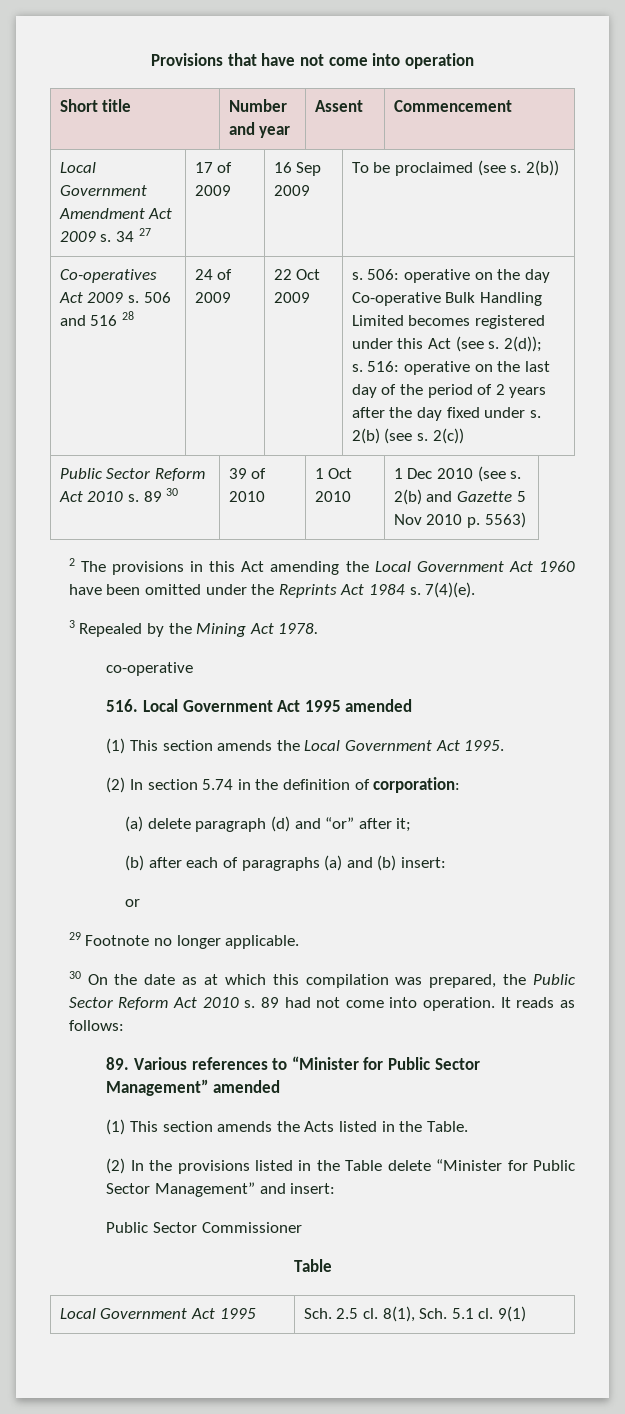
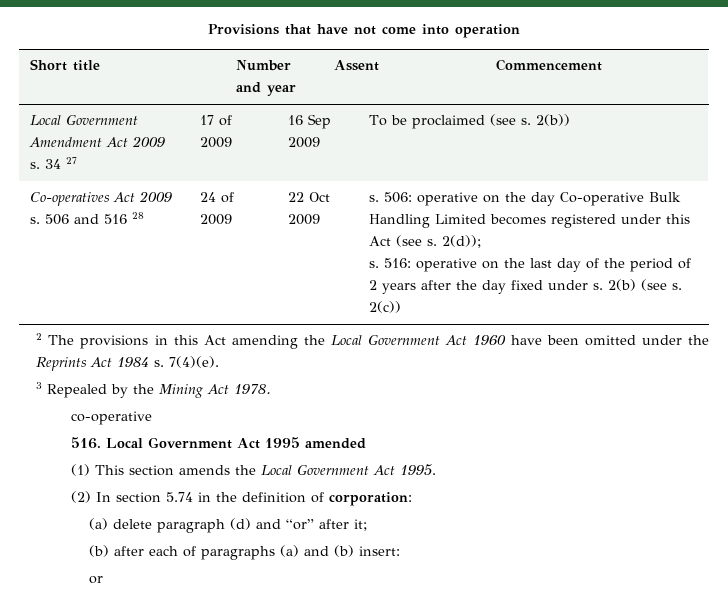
[59,468,206,481] [58,488,179,502] [228,468,267,479] [228,491,265,502] [314,468,353,479] [314,491,351,502] [393,466,522,482] [393,489,526,505] [393,512,526,528] // Public Sector Reform Act 2010 s. 89 30 | 39 of 2010 | 1 Oct 2010 | 1 Dec 2010 (see s. 2(b) and Gazette 5 Nov 2010 p. 5563) -> (401, 307) none
[68,932,300,949] [68,971,576,988] [68,997,575,1011] [68,1020,124,1031] [106,1056,480,1070] [106,1079,280,1096] [106,1119,468,1135] [106,1158,575,1174] [106,1182,336,1197] [106,1222,302,1233] [293,1259,332,1272] [59,1308,256,1319] [303,1306,526,1322] // 29 Footnote no longer applicable. // 30 On the date as at which this compilation was prepared, the Public Sector Reform Act 2010 s. 89 had not come into operation. It reads as follows: // 89. Various references to “Minister for Public Sector Management” amended // (1) This section amends the Acts listed in the Table. // (2) In the provisions listed in the Table delete “Minister for Public Sector Management” and insert: // Public Sector Commissioner // Table // Local Government Act 1995 | Sch. 2.5 cl. 8(1), Sch. 5.1 cl. 9(1) -> (103, 580) none

